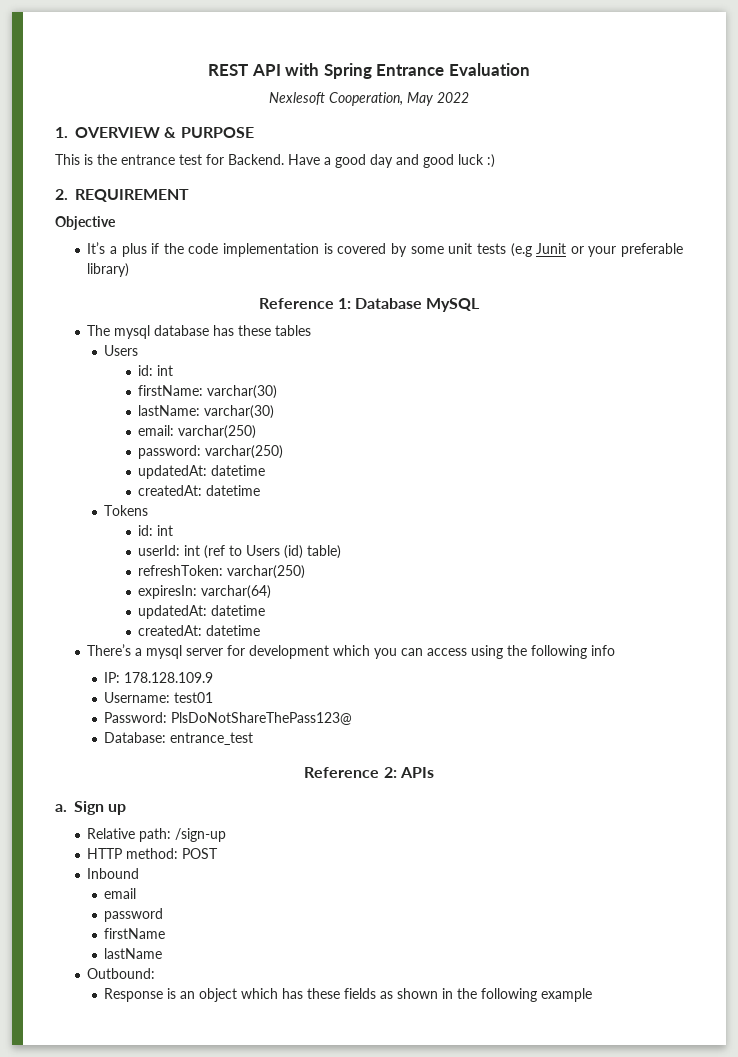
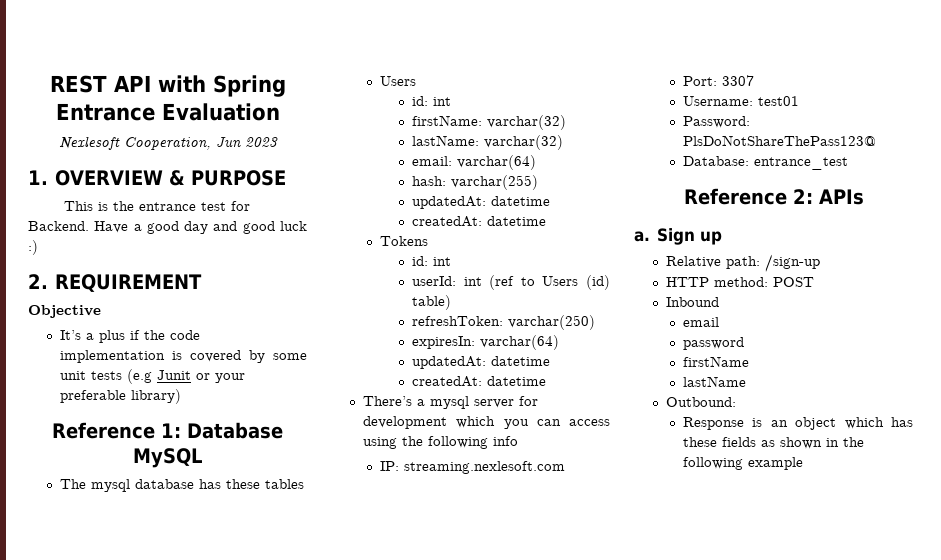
[407,92,469,106] May 2022 -> [215,137,278,148] Jun 2023
[207,385,278,399] varchar(30) -> [487,115,567,130] varchar(32)
[204,405,275,419] varchar(30) -> [484,135,564,150] varchar(32)
[178,425,257,439] [138,445,284,459] varchar(250) // password: varchar(250) -> [457,155,537,170] [412,175,539,190] varchar(64) // hash: varchar(255)
[124,672,214,683] 178.128.109.9 -> [403,461,565,474] [682,75,754,86] streaming.nexlesoft.com // Port: 3307

